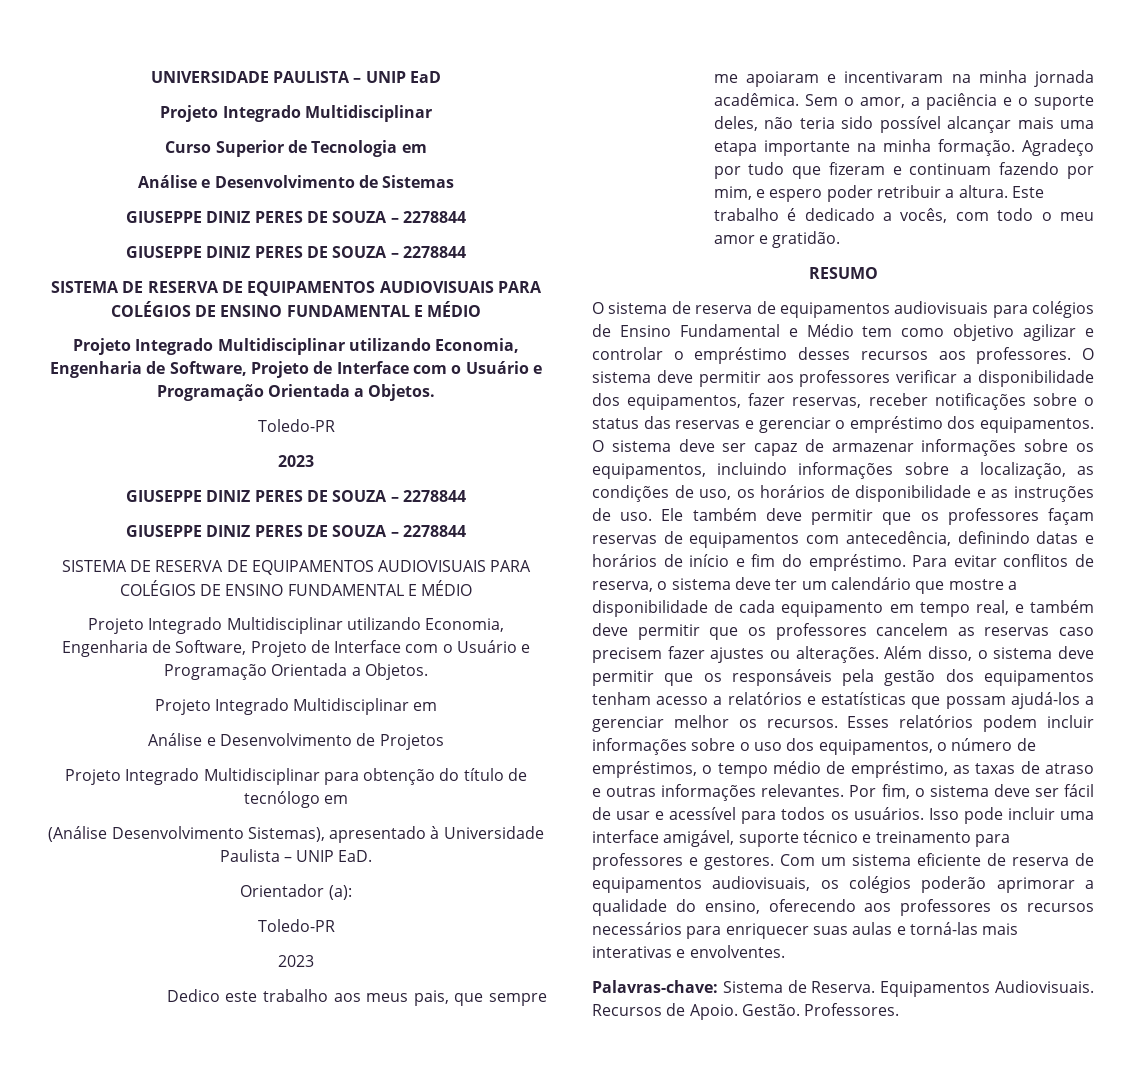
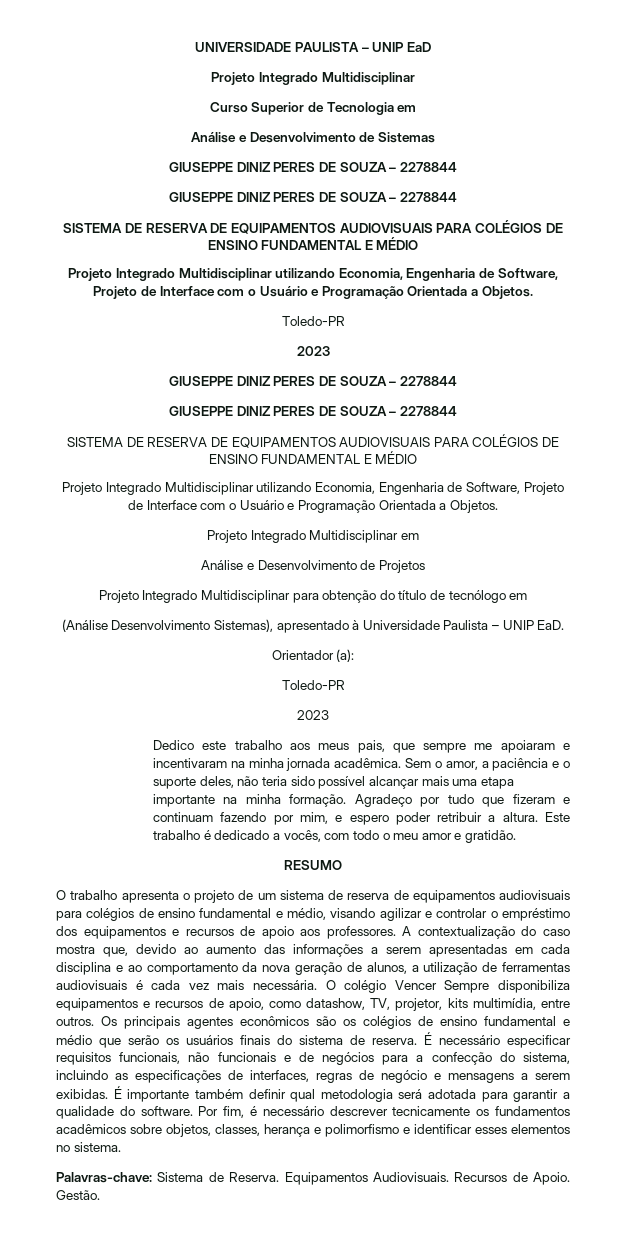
(604, 308) none -> [70,890,276,903] trabalho apresenta o projeto de um
[619,324,1015,341] Ensino Fundamental e Médio tem como objetivo -> [158,908,376,920] ensino fundamental e médio, visando
[798,347,1094,364] [592,370,1094,387] [592,393,1094,410] [592,416,1094,433] [592,439,1094,456] [592,462,1094,479] [592,485,1094,502] [592,508,1094,525] [592,531,1094,548] [592,554,1094,571] [592,577,1017,594] [592,600,1094,617] [592,623,1094,640] [592,646,1094,663] [592,669,1094,686] [592,692,1094,709] [592,715,1094,732] [592,738,1036,755] [592,761,1094,778] [592,784,1094,801] [592,807,1094,824] [592,830,1010,847] [592,853,1094,870] [592,876,1094,893] [592,899,1094,916] [592,922,1019,939] [592,945,785,958] desses recursos aos professores. O sistema deve permitir aos professores verificar a disponibilidade dos equipamentos, fazer reservas, receber notificações sobre o status das reservas e gerenciar o empréstimo dos equipamentos. O sistema deve ser capaz de armazenar informações sobre os equipamentos, incluindo informações sobre a localização, as condições de uso, os horários de disponibilidade e as instruções de uso. Ele também deve permitir que os professores façam reservas de equipamentos com antecedência, definindo datas e horários de início e fim do empréstimo. Para evitar conflitos de reserva, o sistema deve ter um calendário que mostre a disponibilidade de cada equipamento em tempo real, e também deve permitir que os professores cancelem as reservas caso precisem fazer ajustes ou alterações. Além disso, o sistema deve permitir que os responsáveis pela gestão dos equipamentos tenham acesso a relatórios e estatísticas que possam ajudá-los a gerenciar melhor os recursos. Esses relatórios podem incluir informações sobre o uso dos equipamentos, o número de empréstimos, o tempo médio de empréstimo, as taxas de atraso e outras informações relevantes. Por fim, o sistema deve ser fácil de usar e acessível para todos os usuários. Isso pode incluir uma interface amigável, suporte técnico e treinamento para professores e gestores. Com um sistema eficiente de reserva de equipamentos audiovisuais, os colégios poderão aprimorar a qualidade do ensino, oferecendo aos professores os recursos necessários para enriquecer suas aulas e torná-las mais interativas e envolventes. -> [56,926,571,939] [56,944,570,957] [56,962,570,975] [56,980,571,993] [56,998,570,1011] [56,1016,570,1029] [56,1032,571,1048] [56,1052,570,1065] [56,1070,570,1083] [56,1086,570,1102] [56,1106,571,1119] [56,1124,570,1137] [56,1142,121,1152] dos equipamentos e recursos de apoio aos professores. A contextualização do caso mostra que, devido ao aumento das informações a serem apresentadas em cada disciplina e ao comportamento da nova geração de alunos, a utilização de ferramentas audiovisuais é cada vez mais necessária. O colégio Vencer Sempre disponibiliza equipamentos e recursos de apoio, como datashow, TV, projetor, kits multimídia, entre outros. Os principais agentes econômicos são os colégios de ensino fundamental e médio que serão os usuários finais do sistema de reserva. É necessário especificar requisitos funcionais, não funcionais e de negócios para a confecção do sistema, incluindo as especificações de interfaces, regras de negócio e mensagens a serem exibidas. É importante também definir qual metodologia será adotada para garantir a qualidade do software. Por fim, é necessário descrever tecnicamente os fundamentos acadêmicos sobre objetos, classes, herança e polimorfismo e identificar esses elementos no sistema.
[804,1003,900,1016] Professores. -> (100, 1195) none

